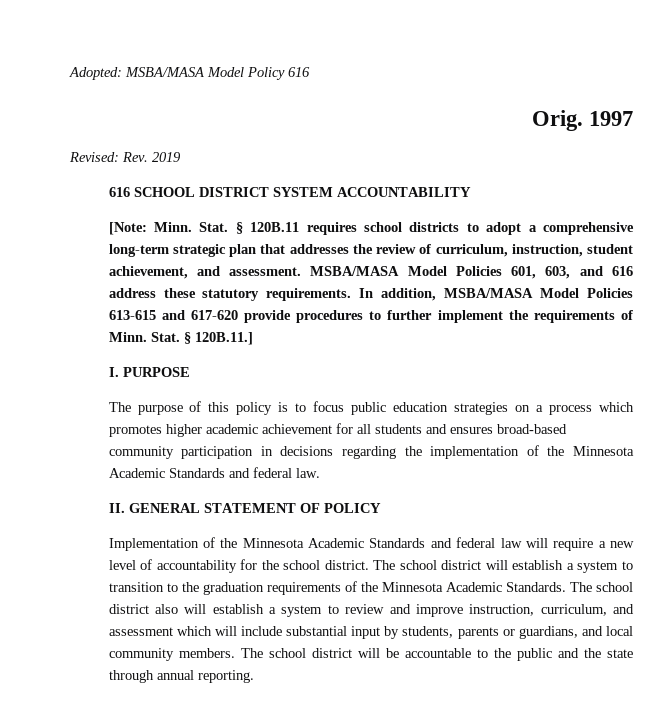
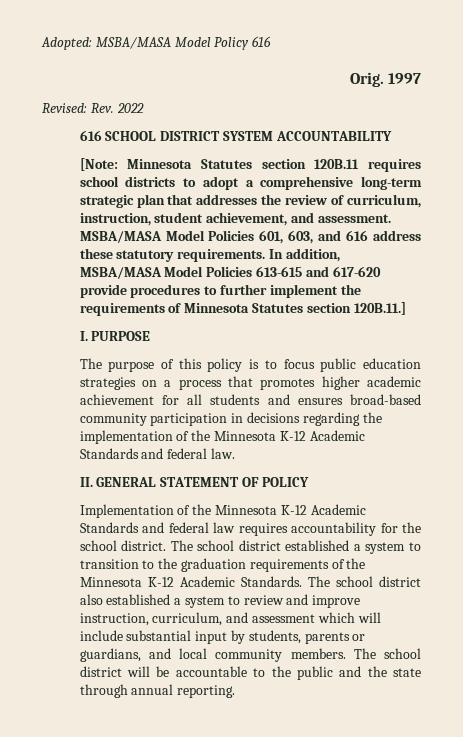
[152,152,181,162] 2019 -> [116,103,144,113] 2022
[153,222,243,234] Minn. Stat. § -> [127,159,306,169] Minnesota Statutes section
[108,332,191,344] Minn. Stat. § -> [184,303,351,313] Minnesota Statutes section
[599,402,634,412] which -> [227,376,253,387] that
(635, 451) none -> [279,431,306,441] K-12
(304, 543) none -> [280,505,307,515] K-12
[525,538,634,551] [108,559,153,570] will require a new level of -> [238,523,288,536] requires
[485,560,564,570] will establish -> [285,540,350,551] established
(443, 587) none -> [147,577,174,587] K-12
[184,604,264,614] will establish -> [106,594,171,605] established

